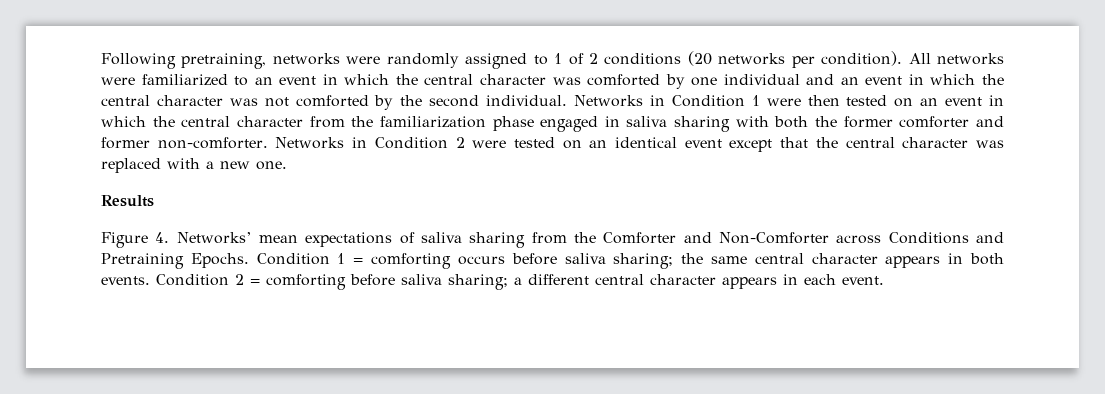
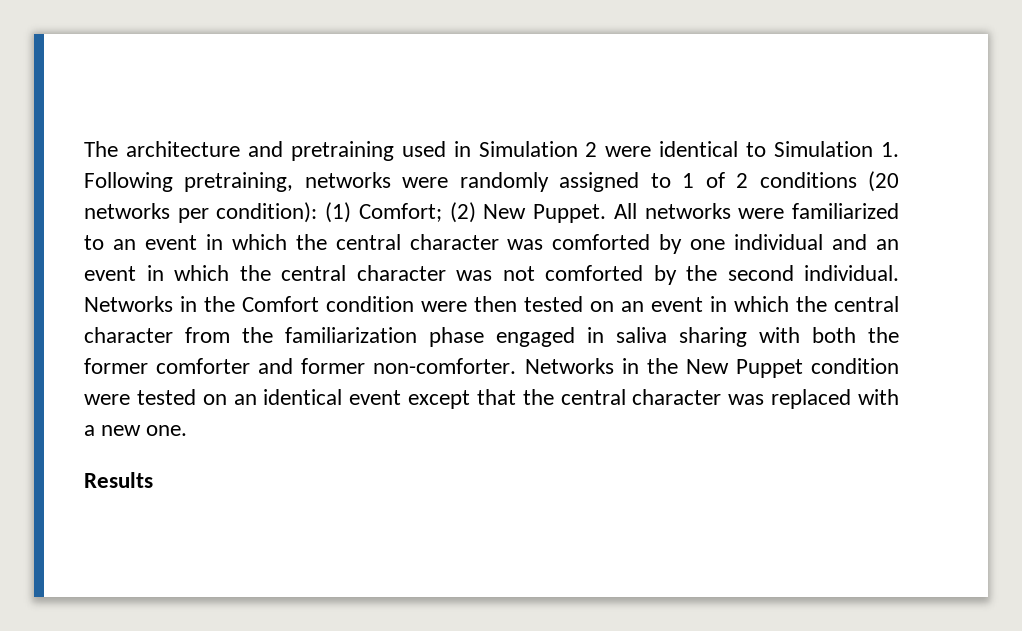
(101, 61) none -> [84,141,899,161] The architecture and pretraining used in Simulation 2 were identical to Simulation 1.
[821,51,903,66] condition). -> [216,202,607,223] condition): (1) Comfort; (2) New Puppet.
[671,95,760,107] Condition 1 -> [204,296,414,312] the Comfort condition
[374,137,465,149] Condition 2 -> [646,358,900,378] the New Puppet condition
[101,232,1005,248] [101,253,1004,269] [101,274,884,290] // Figure 4. Networks’ mean expectations of saliva sharing from the Comforter and Non-Comforter across Conditions and Pretraining Epochs. Condition 1 = comforting occurs before saliva sharing; the same central character appears in both events. Condition 2 = comforting before saliva sharing; a different central character appears in each event. -> (153, 480) none

